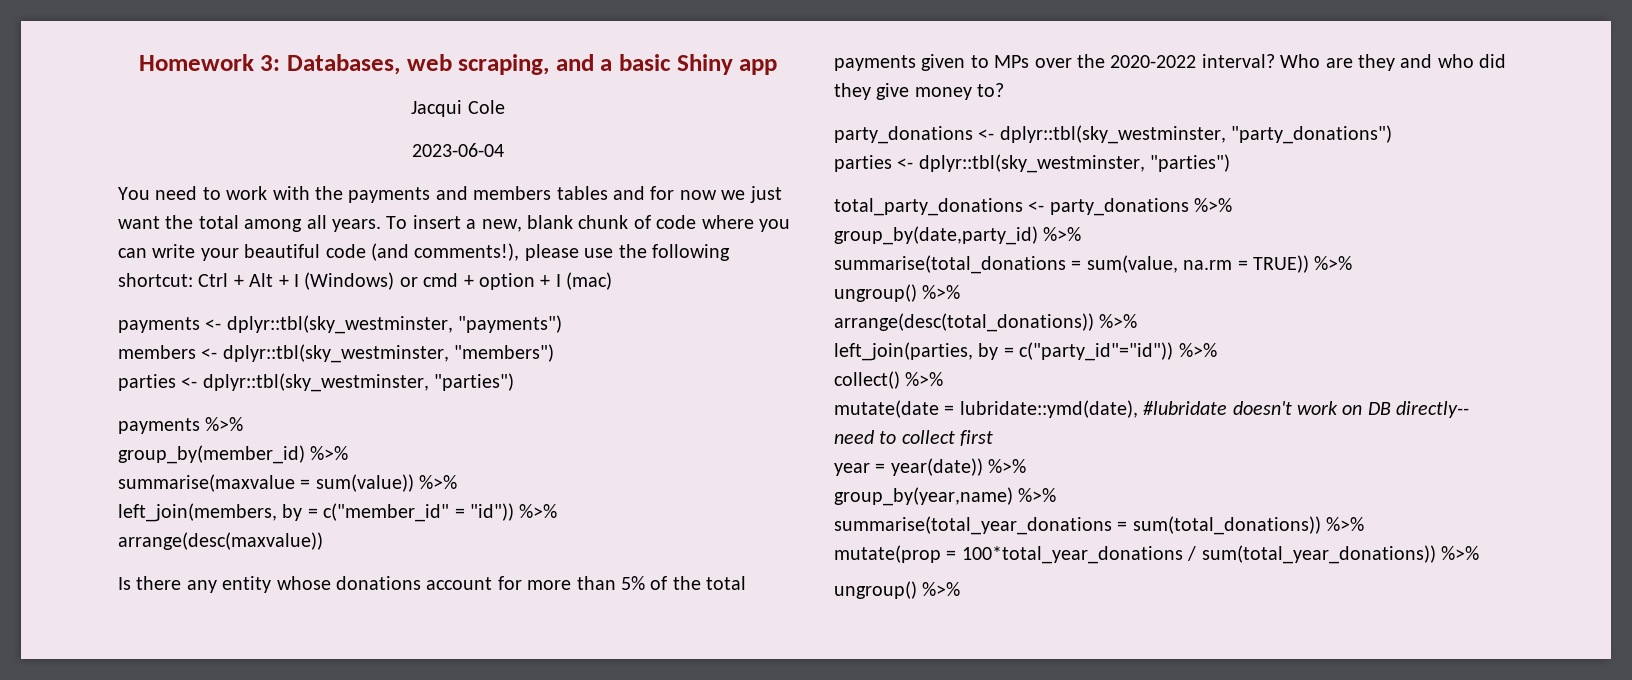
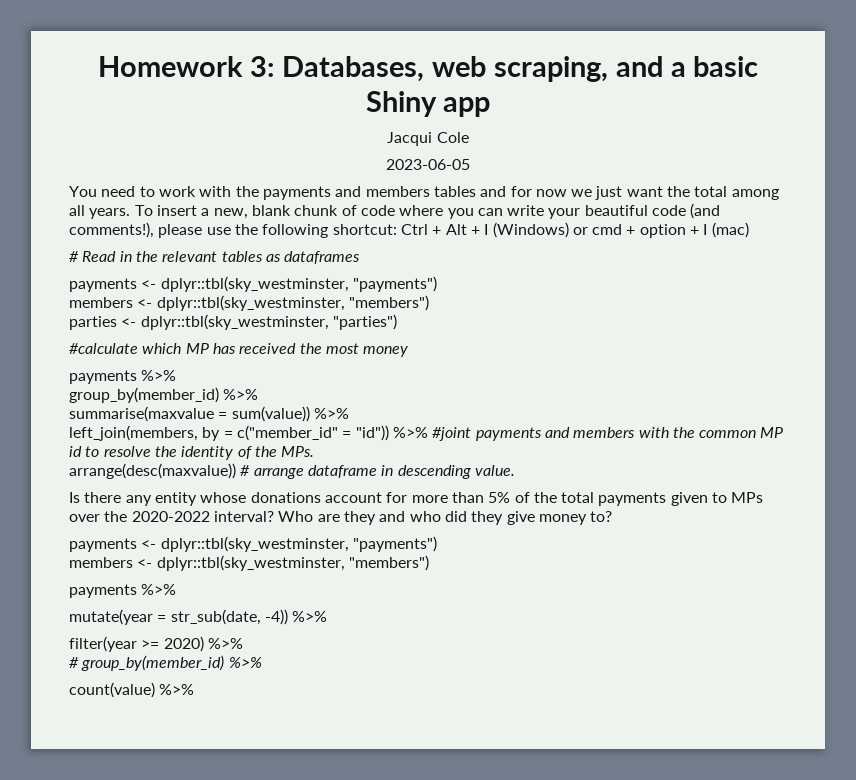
[412,143,504,157] 2023-06-04 -> [386,159,470,170] 2023-06-05
(613, 281) none -> [69,251,361,264] // # Read in the relevant tables as dataframes
(515, 382) none -> [69,343,409,357] // #calculate which MP has received the most money
[118,532,323,550] // arrange(desc(maxvalue)) -> [432,427,784,441] [69,446,315,460] [69,463,515,479] #joint payments and members with the common MP id to resolve the identity of the MPs. // arrange(desc(maxvalue)) # arrange dataframe in descending value.
[834,125,1393,144] [834,154,1231,173] [834,198,1233,216] [834,226,1082,245] [834,255,1353,274] [834,284,961,302] [834,313,1138,332] [834,342,1217,361] [834,371,944,389] [834,400,1470,418] [834,430,994,446] [834,458,1027,476] [834,487,1057,506] [834,516,1365,535] [834,545,1479,564] [834,581,961,599] party_donations <- dplyr::tbl(sky_westminster, "party_donations") // parties <- dplyr::tbl(sky_westminster, "parties") // total_party_donations <- party_donations %>% // group_by(date,party_id) %>% // summarise(total_donations = sum(value, na.rm = TRUE)) %>% // ungroup() %>% // arrange(desc(total_donations)) %>% // left_join(parties, by = c("party_id"="id")) %>% // collect() %>% // mutate(date = lubridate::ymd(date), #lubridate doesn't work on DB directly-- need to collect first // year = year(date)) %>% // group_by(year,name) %>% // summarise(total_year_donations = sum(total_donations)) %>% // mutate(prop = 100*total_year_donations / sum(total_year_donations)) %>% // ungroup() %>% -> [69,536,437,552] [69,555,429,571] [69,584,177,598] [69,609,328,625] [69,636,243,652] [69,655,262,671] [69,682,195,698] payments <- dplyr::tbl(sky_westminster, "payments") // members <- dplyr::tbl(sky_westminster, "members") // payments %>% // mutate(year = str_sub(date, -4)) %>% // filter(year >= 2020) %>% // # group_by(member_id) %>% // count(value) %>%

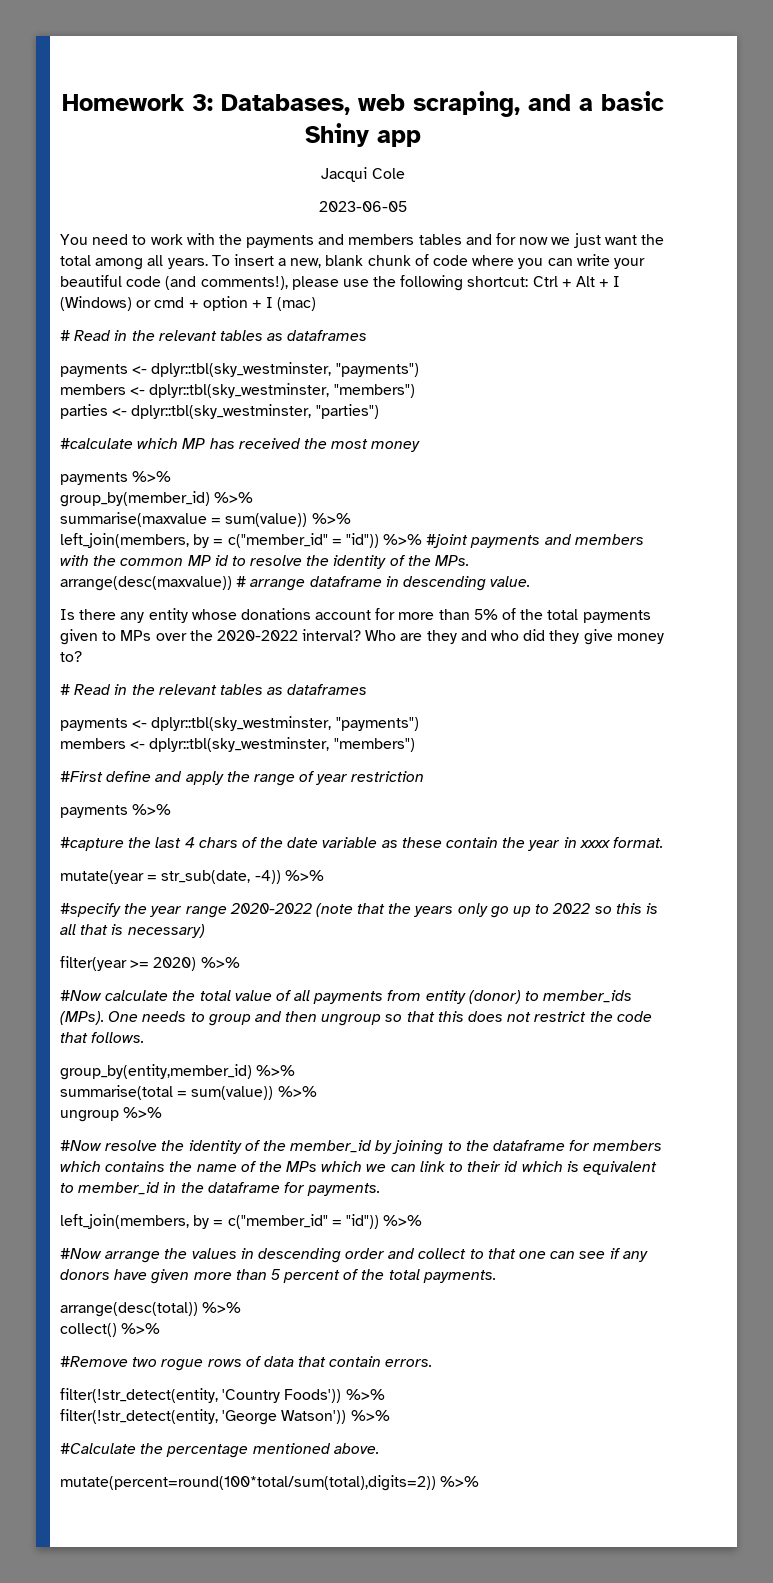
[69,536,437,552] [69,555,429,571] [69,584,177,598] // payments <- dplyr::tbl(sky_westminster, "payments") // members <- dplyr::tbl(sky_westminster, "members") // payments %>% -> [60,684,368,695] [60,716,419,731] [60,737,415,752] [60,771,425,786] [60,804,172,818] [60,837,663,851] // # Read in the relevant tables as dataframes // payments <- dplyr::tbl(sky_westminster, "payments") // members <- dplyr::tbl(sky_westminster, "members") // #First define and apply the range of year restriction // payments %>% // #capture the last 4 chars of the date variable as these contain the year in xxxx format.
[69,636,243,652] [69,655,262,671] [69,682,155,698] filter(year >= 2020) %>% // # group_by(member_id) %>% // count(value) -> [60,903,658,918] [60,924,205,938] [60,956,240,971] [60,990,633,1004] [60,1011,652,1026] [60,1032,145,1043] [60,1064,296,1080] [60,1085,317,1100] [60,1107,163,1122] [60,1140,663,1155] [60,1161,657,1175] [60,1182,381,1196] [60,1214,423,1229] [60,1248,648,1263] [60,1269,496,1284] [60,1302,242,1317] [60,1323,161,1337] [60,1356,433,1371] [60,1388,385,1403] [60,1409,390,1425] [60,1443,379,1458] [60,1475,436,1491] #specify the year range 2020-2022 (note that the years only go up to 2022 so this is all that is necessary) // filter(year >= 2020) %>% // #Now calculate the total value of all payments from entity (donor) to member_ids (MPs). One needs to group and then ungroup so that this does not restrict the code that follows. // group_by(entity,member_id) %>% // summarise(total = sum(value)) %>% // ungroup %>% // #Now resolve the identity of the member_id by joining to the dataframe for members which contains the name of the MPs which we can link to their id which is equivalent to member_id in the dataframe for payments. // left_join(members, by = c("member_id" = "id")) %>% // #Now arrange the values in descending order and collect to that one can see if any donors have given more than 5 percent of the total payments. // arrange(desc(total)) %>% // collect() %>% // #Remove two rogue rows of data that contain errors. // filter(!str_detect(entity, 'Country Foods')) %>% // filter(!str_detect(entity, 'George Watson')) %>% // #Calculate the percentage mentioned above. // mutate(percent=round(100*total/sum(total),digits=2))

